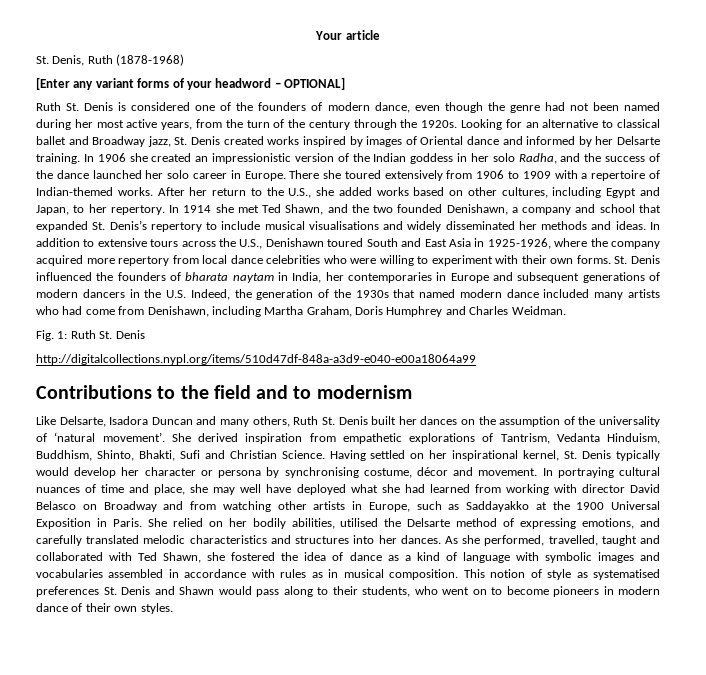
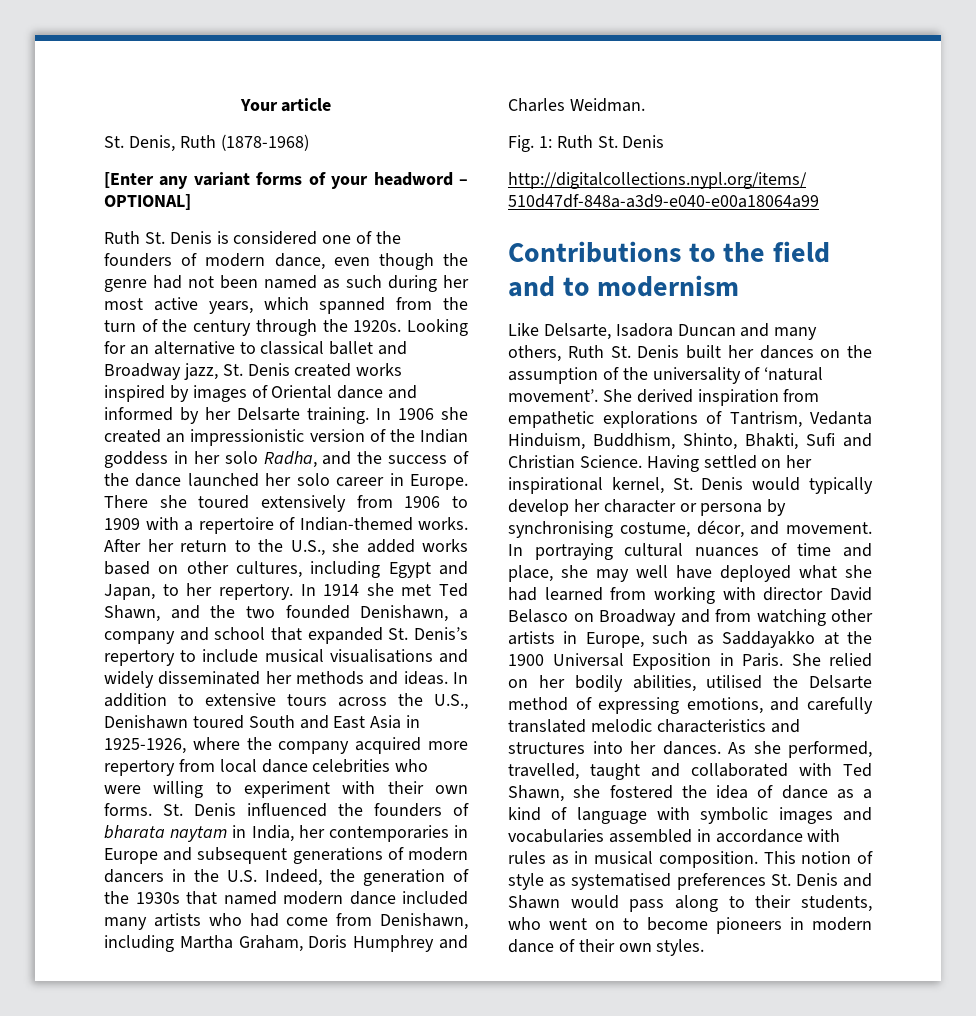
(660, 106) none -> [323,275,382,289] as such
(193, 126) none -> [263,297,386,314] which spanned
[615,450,660,461] [36,467,69,476] typically would -> [752,477,873,494] would typically
[416,467,448,476] décor -> [696,520,744,538] décor,

